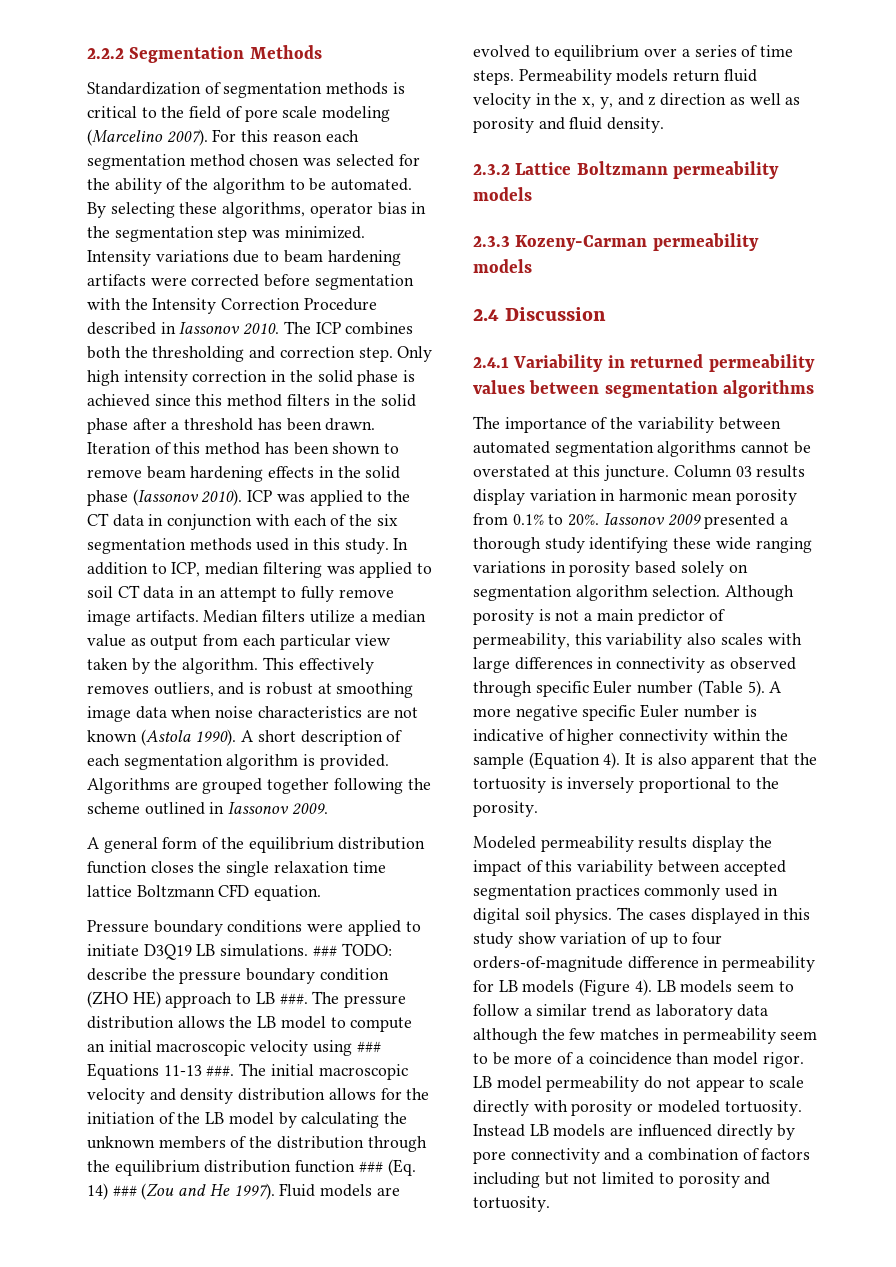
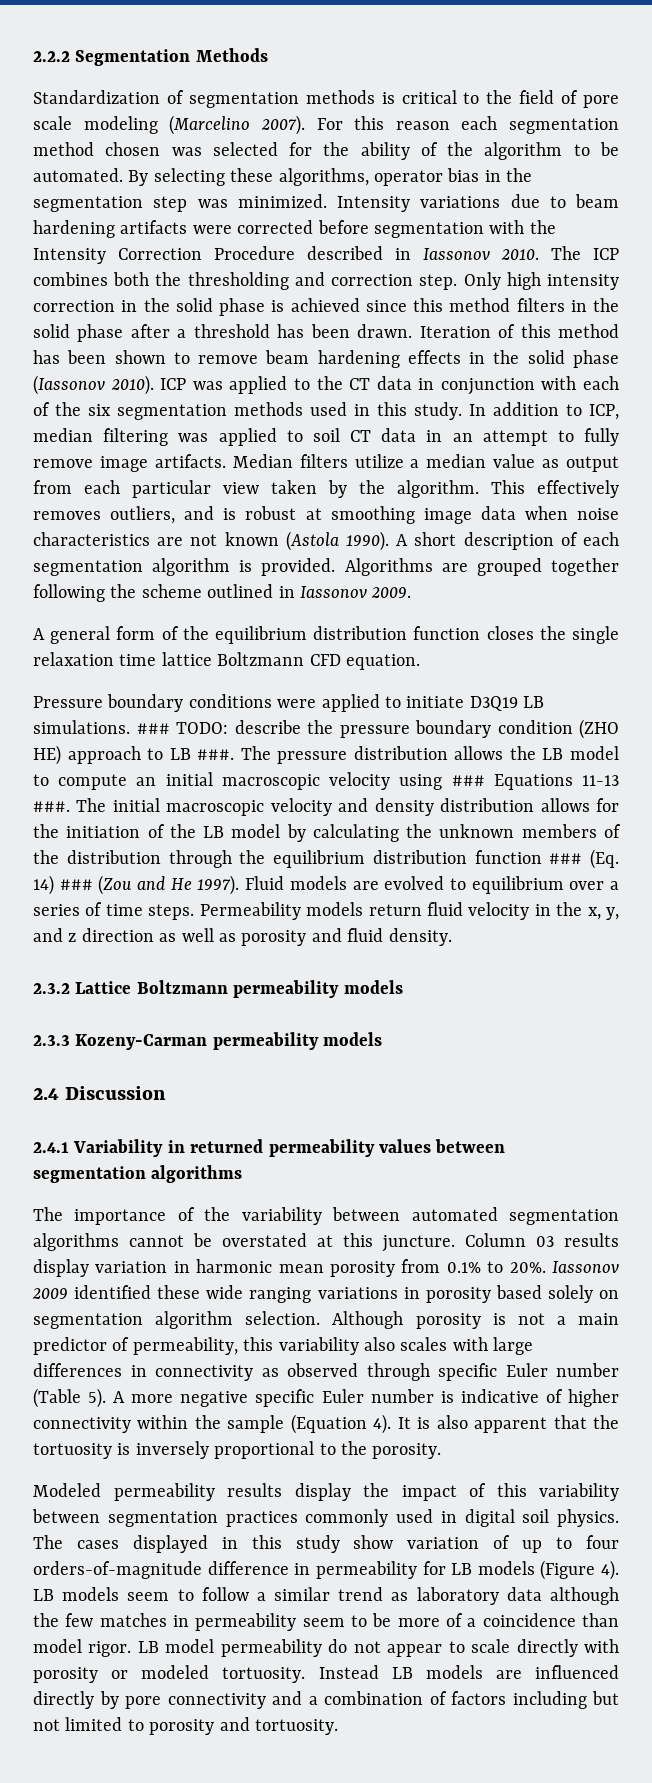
[704,513,789,529] [473,537,669,553] presented a thorough study identifying -> [74,1285,152,1299] identified
[723,860,786,876] accepted -> (100, 1516) none

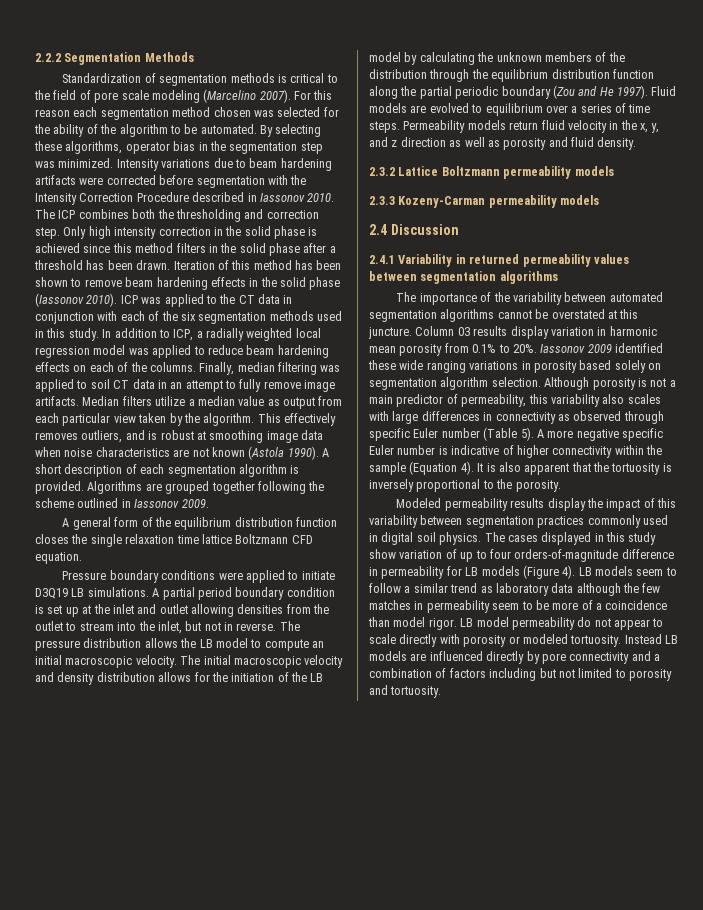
(619, 412) none -> [196,328,321,341] [35,345,329,358] [35,362,235,375] a radially weighted local regression model was applied to reduce beam hardening effects on each of the columns. Finally,
[136,719,619,739] [33,745,235,765] ### TODO: describe the pressure boundary condition (ZHO HE) approach to LB ###. -> [152,587,335,600] [35,604,330,617] [35,621,277,634] A partial period boundary condition is set up at the inlet and outlet allowing densities from the outlet to stream into the inlet, but not in reverse.
[329,772,619,790] [33,801,70,812] velocity using ### Equations 11-13 ###. -> [135,655,177,668] velocity.
[549,849,619,869] [33,875,93,895] ### (Eq. 14) ### -> [369,86,551,99] along the partial periodic boundary

